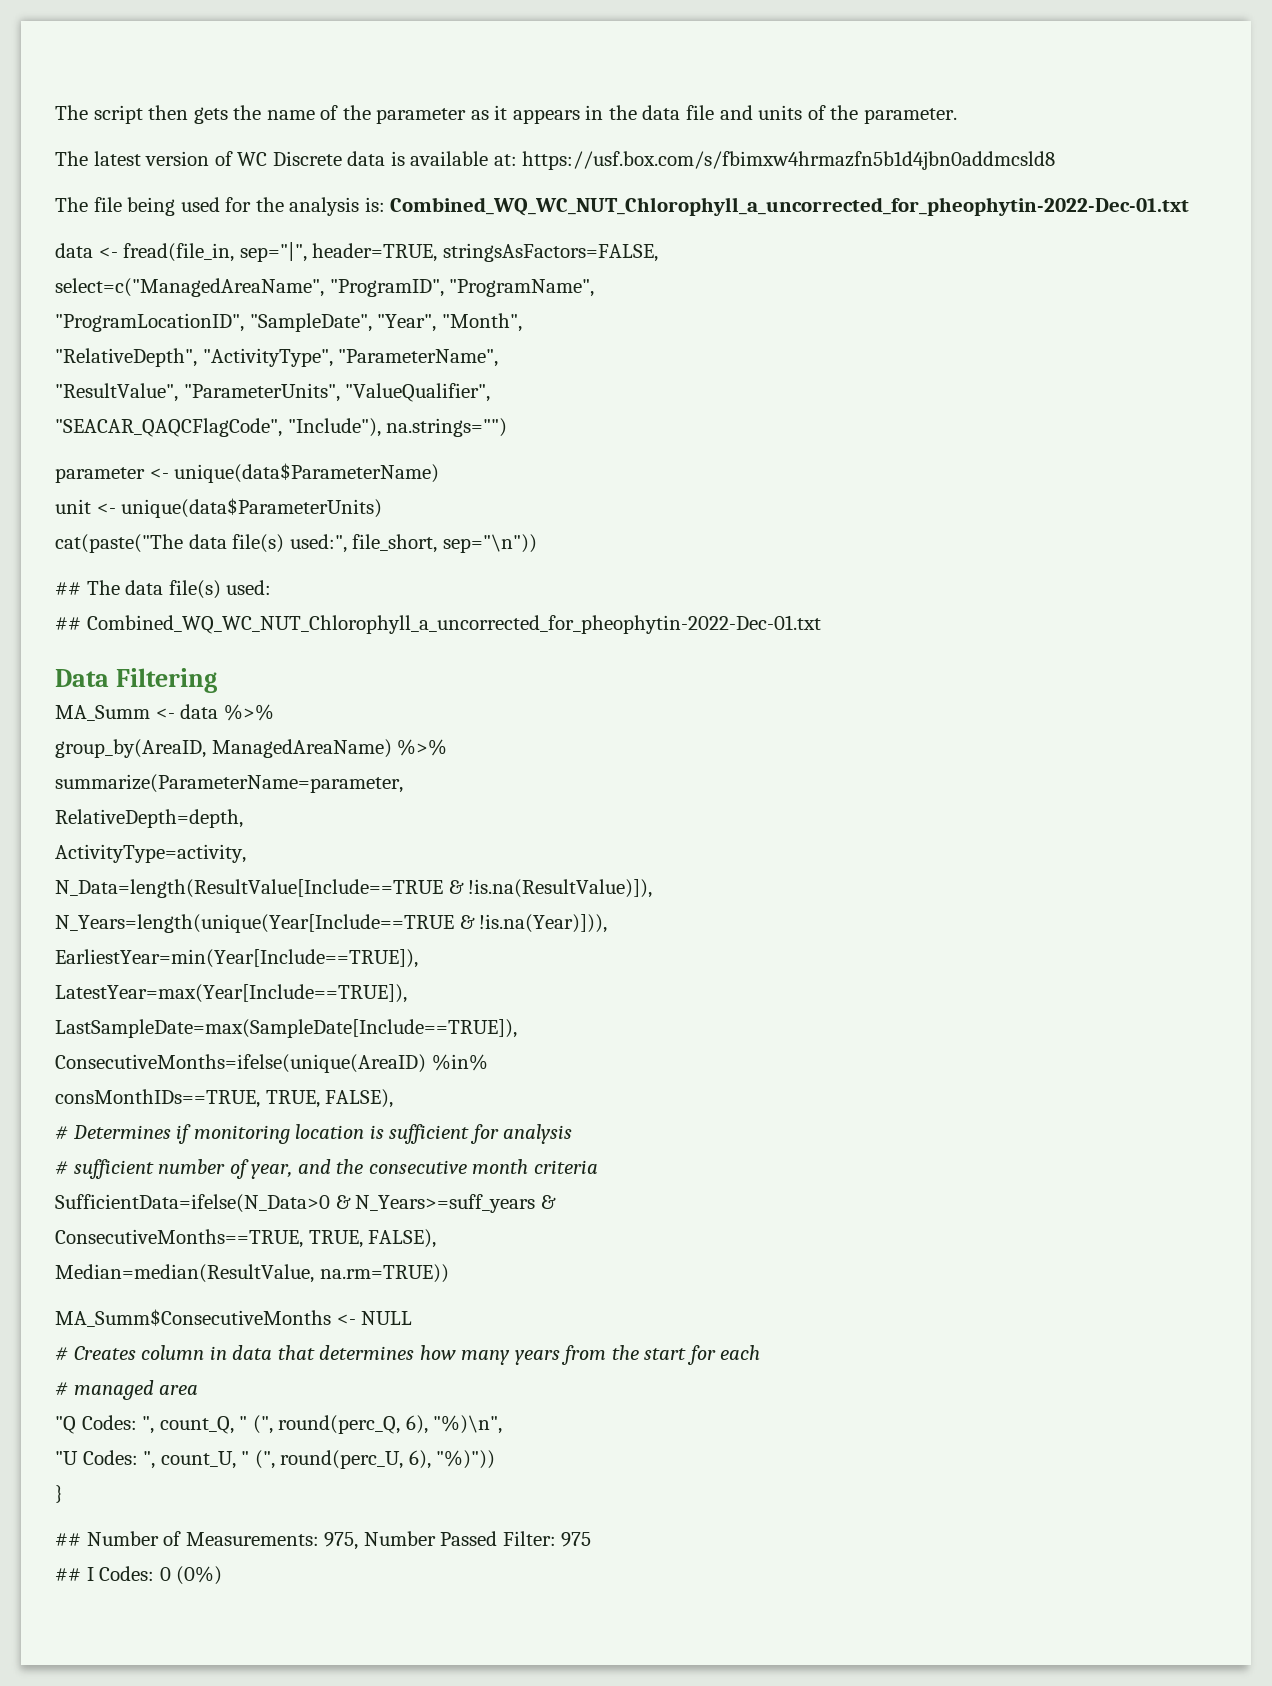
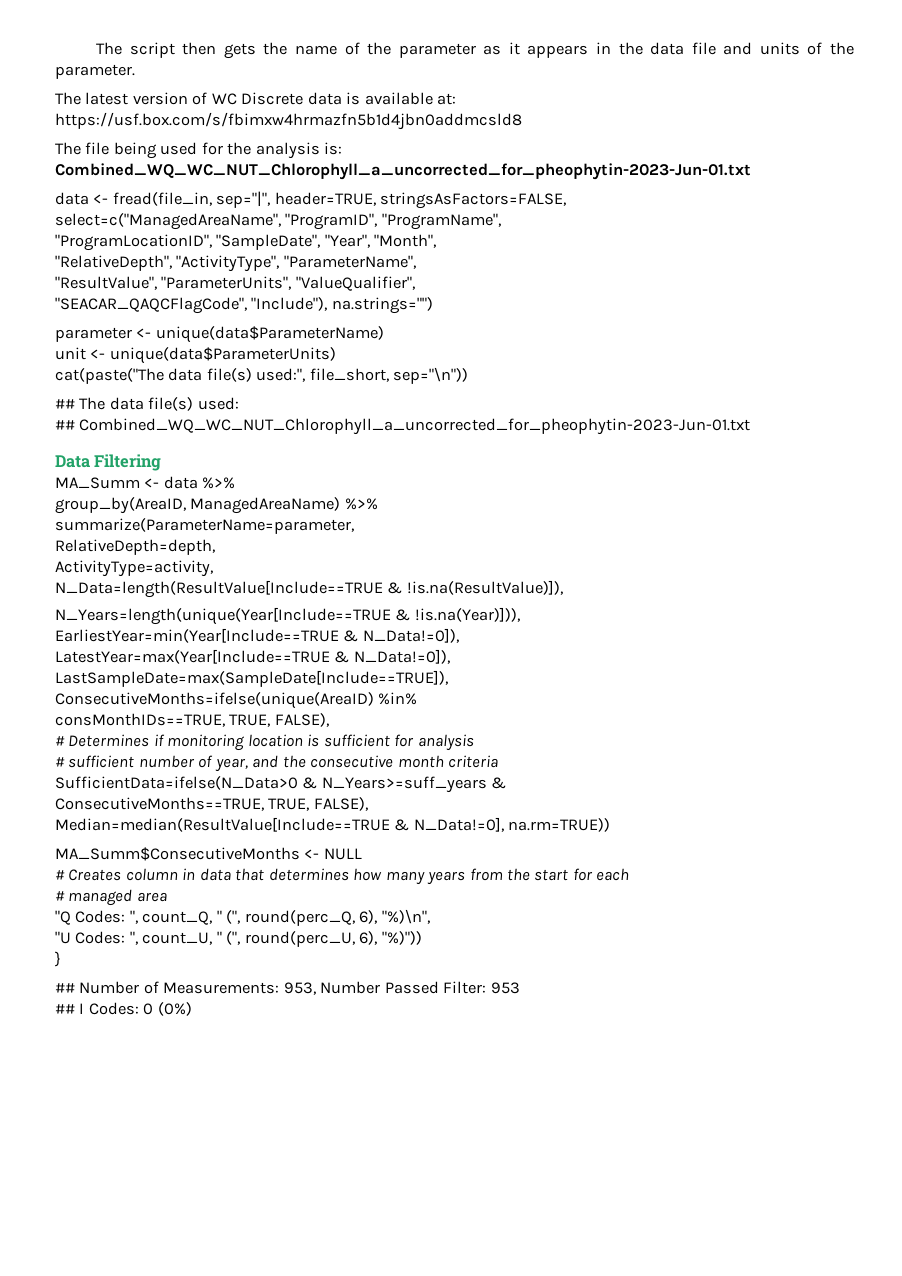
[390,197,1190,216] Combined_WQ_WC_NUT_Chlorophyll_a_uncorrected_for_pheophytin-2022-Dec-01.txt -> [55,163,751,180] Combined_WQ_WC_NUT_Chlorophyll_a_uncorrected_for_pheophytin-2023-Jun-01.txt
[86,615,821,634] Combined_WQ_WC_NUT_Chlorophyll_a_uncorrected_for_pheophytin-2022-Dec-01.txt -> [79,418,751,435] Combined_WQ_WC_NUT_Chlorophyll_a_uncorrected_for_pheophytin-2023-Jun-01.txt
[55,949,418,968] [55,984,407,1003] EarliestYear=min(Year[Include==TRUE]), // LatestYear=max(Year[Include==TRUE]), -> [55,628,459,643] [55,649,450,664] EarliestYear=min(Year[Include==TRUE & N_Data!=0]), // LatestYear=max(Year[Include==TRUE & N_Data!=0]),
[55,1264,314,1283] Median=median(ResultValue, -> [55,817,504,832] Median=median(ResultValue[Include==TRUE & N_Data!=0],
[324,1532,359,1550] 975, -> [283,982,316,995] 953,
[561,1532,592,1547] 975 -> [490,982,520,994] 953

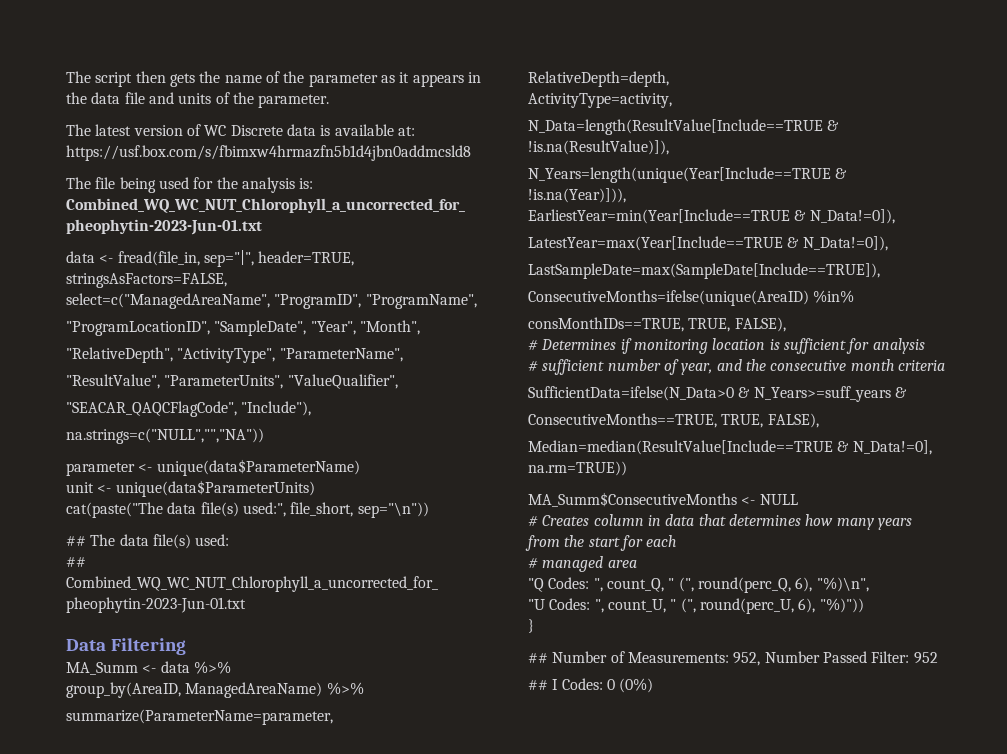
[331,297,433,314] na.strings="") -> [66,428,264,444] // na.strings=c("NULL","","NA"))
[283,982,316,995] 953, -> [733,652,761,666] 952,
[490,982,520,994] 953 -> [913,652,938,664] 952

